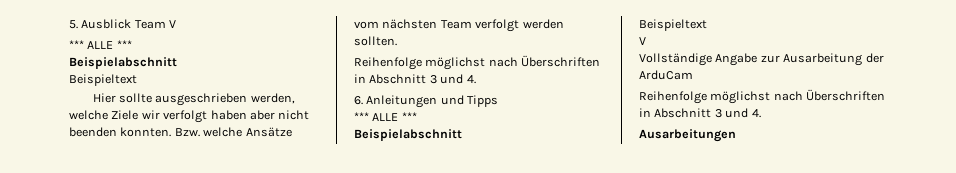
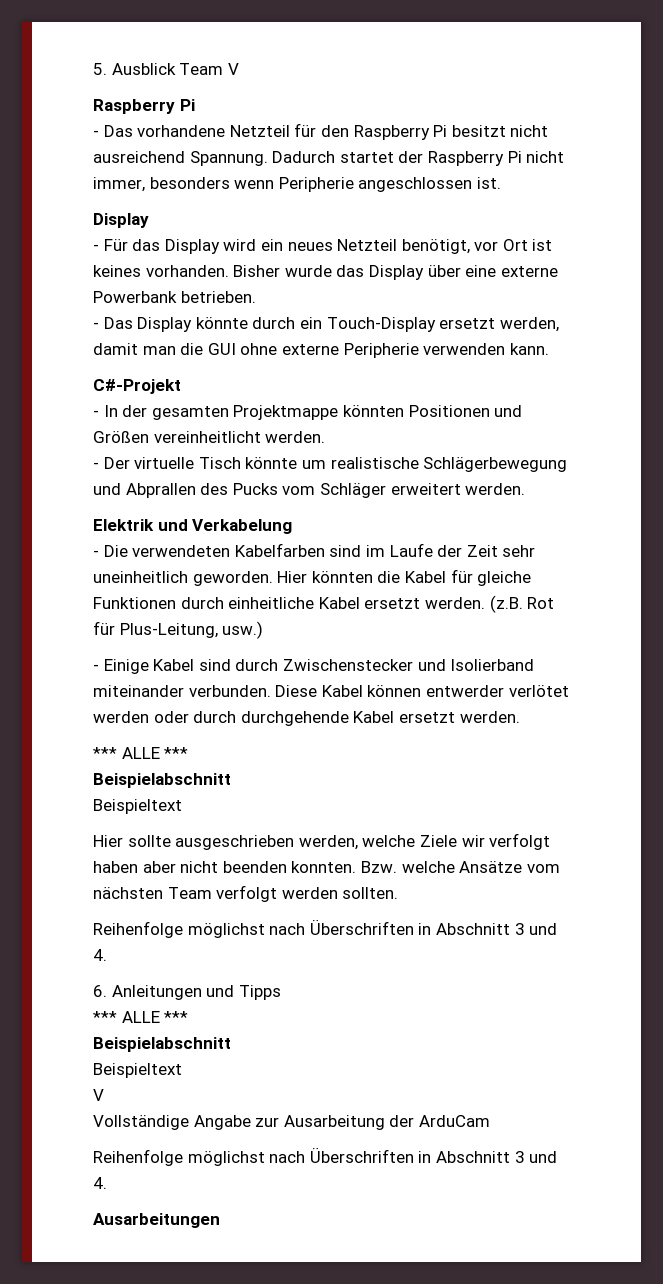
(177, 24) none -> [93,99,195,114] [93,123,549,140] [93,151,565,166] [93,177,501,192] [93,213,149,228] [93,239,553,254] [93,265,558,280] [93,291,256,303] [93,317,559,332] [93,343,549,358] [93,379,181,394] [93,405,523,420] [93,431,326,443] [93,457,568,472] [93,483,526,498] [93,519,293,534] [93,543,536,557] [93,569,532,586] [93,595,555,613] [93,621,264,639] [93,659,535,674] [93,685,569,697] [93,711,520,726] // Raspberry Pi // - Das vorhandene Netzteil für den Raspberry Pi besitzt nicht ausreichend Spannung. Dadurch startet der Raspberry Pi nicht immer, besonders wenn Peripherie angeschlossen ist. // Display // - Für das Display wird ein neues Netzteil benötigt, vor Ort ist keines vorhanden. Bisher wurde das Display über eine externe Powerbank betrieben. // - Das Display könnte durch ein Touch-Display ersetzt werden, damit man die GUI ohne externe Peripherie verwenden kann. // C#-Projekt // - In der gesamten Projektmappe könnten Positionen und Größen vereinheitlicht werden. // - Der virtuelle Tisch könnte um realistische Schlägerbewegung und Abprallen des Pucks vom Schläger erweitert werden. // Elektrik und Verkabelung // - Die verwendeten Kabelfarben sind im Laufe der Zeit sehr uneinheitlich geworden. Hier könnten die Kabel für gleiche Funktionen durch einheitliche Kabel ersetzt werden. (z.B. Rot für Plus-Leitung, usw.) // - Einige Kabel sind durch Zwischenstecker und Isolierband miteinander verbunden. Diese Kabel können entwerder verlötet werden oder durch durchgehende Kabel ersetzt werden.

